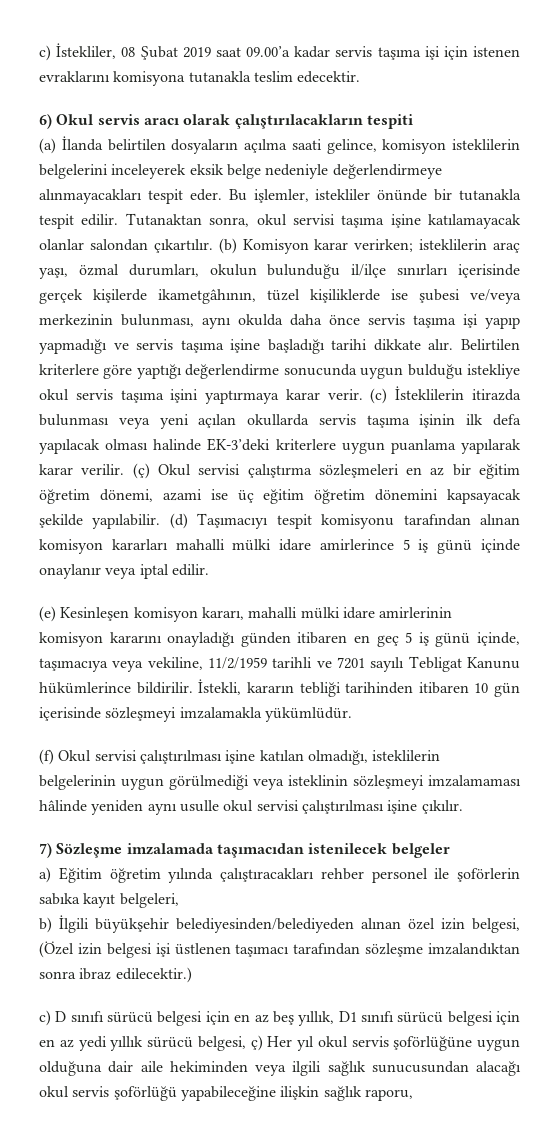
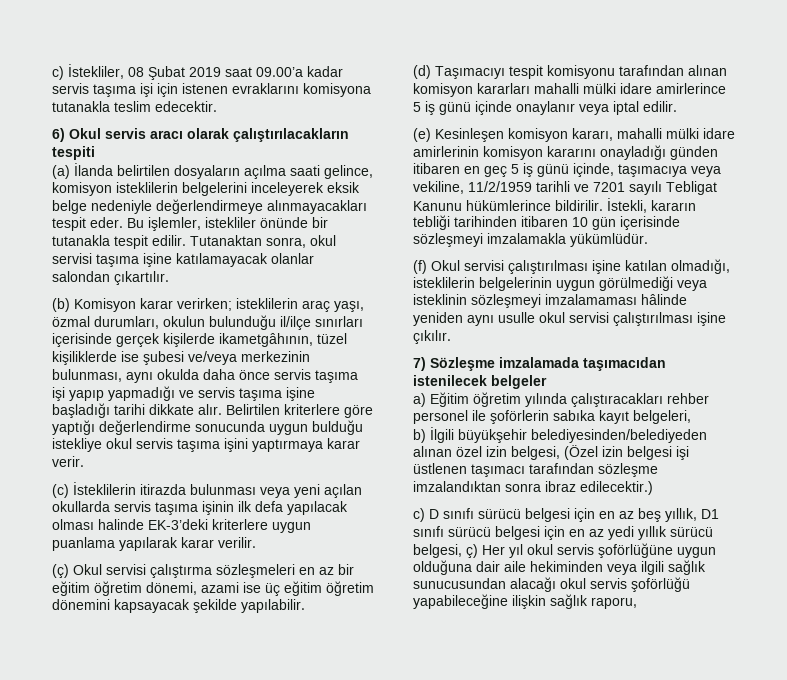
(213, 246) none -> (169, 278) //
(363, 394) none -> (84, 461) //
(125, 469) none -> (256, 542) //
(161, 521) none -> (305, 606) //

